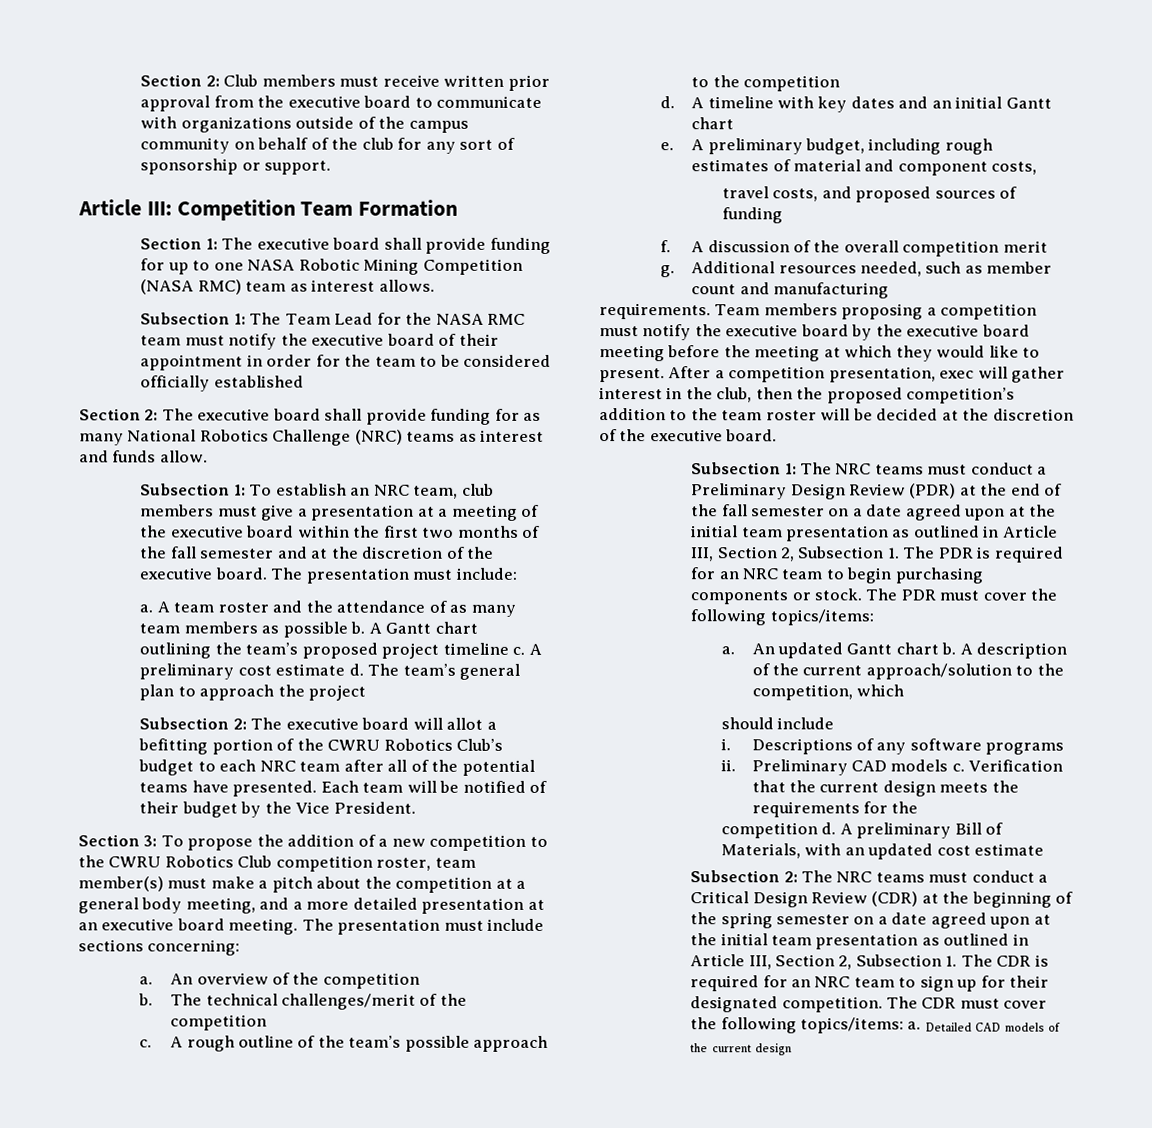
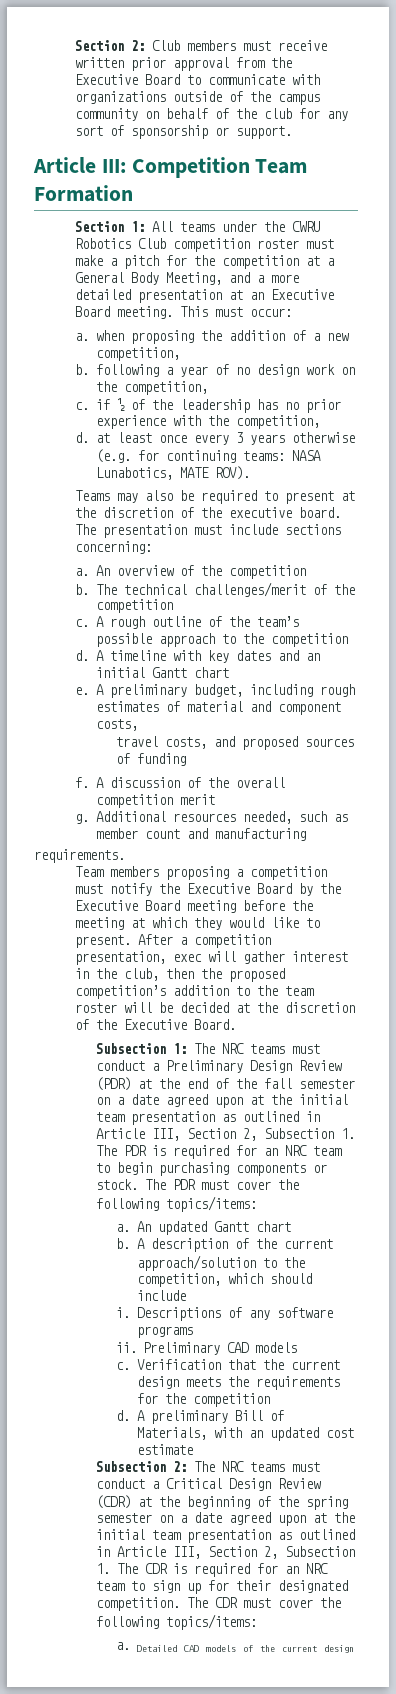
[287,95,412,108] executive board -> [75,74,181,85] Executive Board
[221,237,551,254] [140,258,523,275] [140,279,435,295] [140,312,526,325] [140,333,499,350] [140,354,552,371] [140,375,304,392] [79,408,542,425] [79,429,545,446] [79,450,208,463] [140,483,494,499] [140,504,540,521] [140,525,541,538] [140,546,308,559] The executive board shall provide funding for up to one NASA Robotic Mining Competition (NASA RMC) team as interest allows. // Subsection 1: The Team Lead for the NASA RMC team must notify the executive board of their appointment in order for the team to be considered officially established // Section 2: The executive board shall provide funding for as many National Robotics Challenge (NRC) teams as interest and funds allow. // Subsection 1: To establish an NRC team, club members must give a presentation at a meeting of the executive board within the first two months of the fall semester and -> [152,221,321,232] [75,238,335,252] [75,255,335,269] [75,272,300,285] [75,289,335,303] [75,306,293,319] [75,330,349,344] [95,347,180,361] [75,364,355,377] [95,381,208,395] [75,398,341,413] [95,415,320,429] [75,432,355,445] [95,449,321,463] [95,466,250,480] [75,490,335,504] All teams under the CWRU Robotics Club competition roster must make a pitch for the competition at a General Body Meeting, and a more detailed presentation at an Executive Board meeting. This must occur: // a. when proposing the addition of a new competition, // b. following a year of no design work on the competition, // c. if ½ of the leadership has no prior experience with the competition, // d. at least once every 3 years otherwise (e.g. for continuing teams: NASA Lunabotics, MATE ROV). // Teams may also be required to present
[455,567,517,580] [139,600,516,617] [139,621,478,638] [139,642,542,659] [139,663,521,680] [139,684,367,701] [139,717,497,730] [138,738,504,755] [138,759,535,776] [139,780,548,797] [139,801,416,818] [78,834,548,851] [78,855,476,872] [78,876,527,893] [78,897,545,914] [78,918,484,935] include: // a. A team roster and the attendance of as many team members as possible b. A Gantt chart outlining the team’s proposed project timeline c. A preliminary cost estimate d. The team’s general plan to approach the project // Subsection 2: The executive board will allot a befitting portion of the CWRU Robotics Club’s budget to each NRC team after all of the potential teams have presented. Each team will be notified of their budget by the Vice President. // Section 3: To propose the addition of a new competition to the CWRU Robotics Club competition roster, team member(s) must make a pitch about the competition at a general body meeting, and a more detailed presentation at an executive board meeting. The presentation must -> (223, 530) none
(711, 311) none -> (125, 856) //
[725,324,1030,341] executive board by the executive board -> [187,883,342,896] [75,900,181,911] Executive Board by the Executive Board
[649,429,778,442] executive board. -> [124,1019,237,1030] Executive Board.
(939, 648) none -> (292, 1226) //
(904, 690) // -> (264, 1278) none
(949, 765) none -> (297, 1347) //
[720,822,818,839] // competition -> [193,1393,271,1407] competition //
(905, 1025) none -> (257, 1622) //

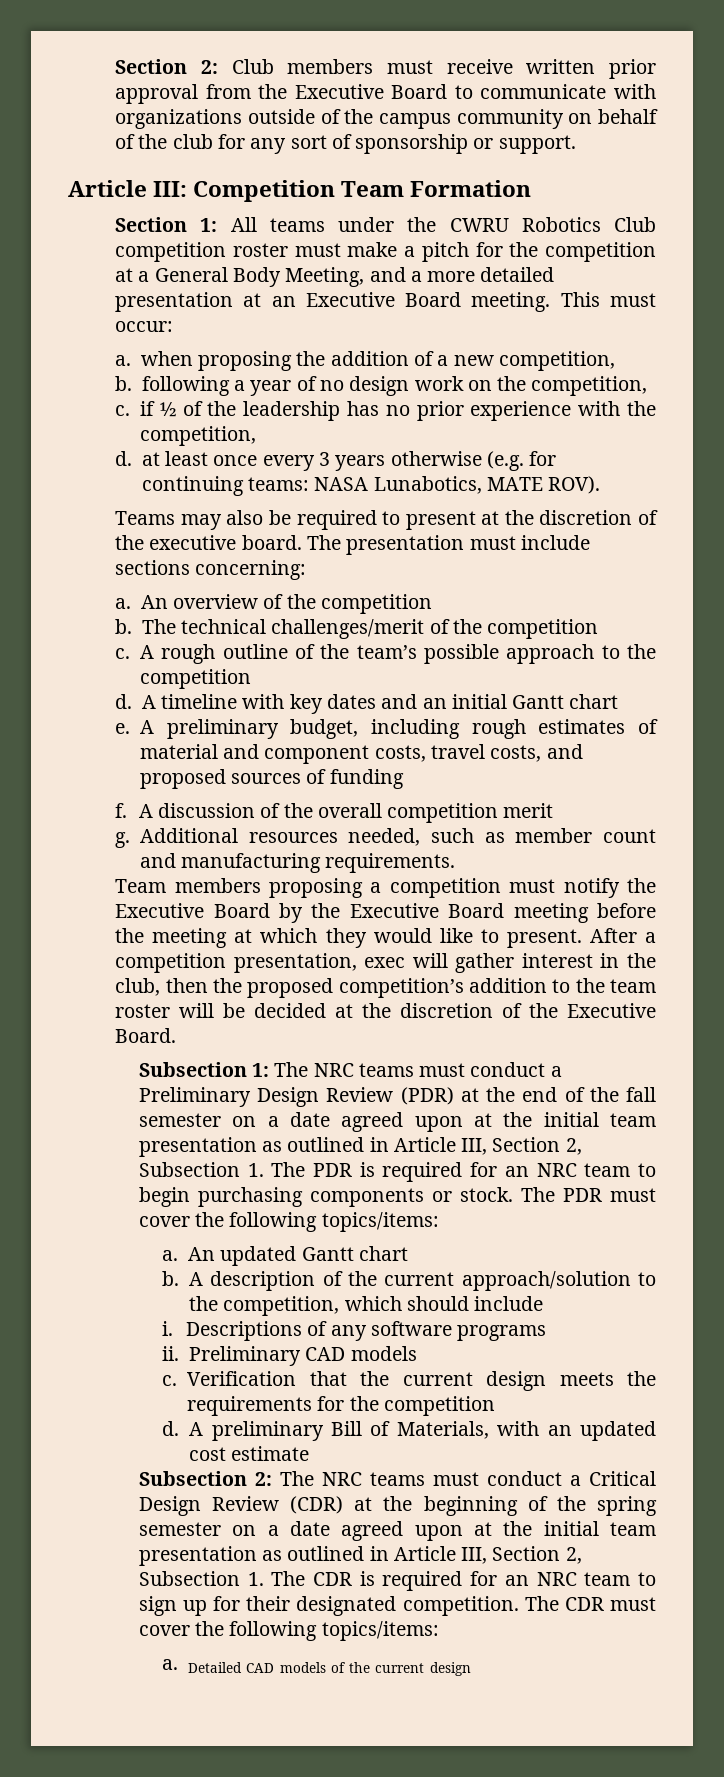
(138, 725) // -> (426, 753) none
(306, 834) // -> (322, 863) none

